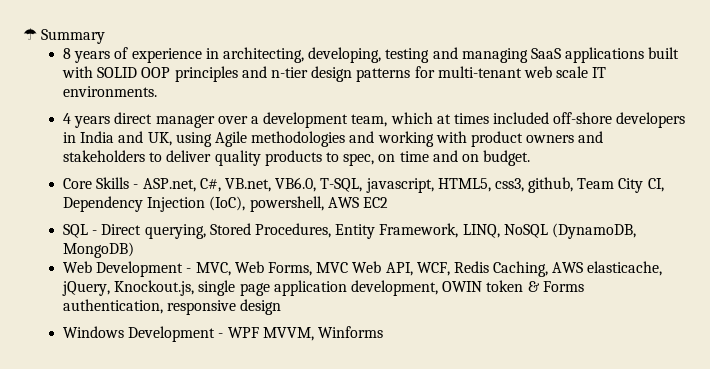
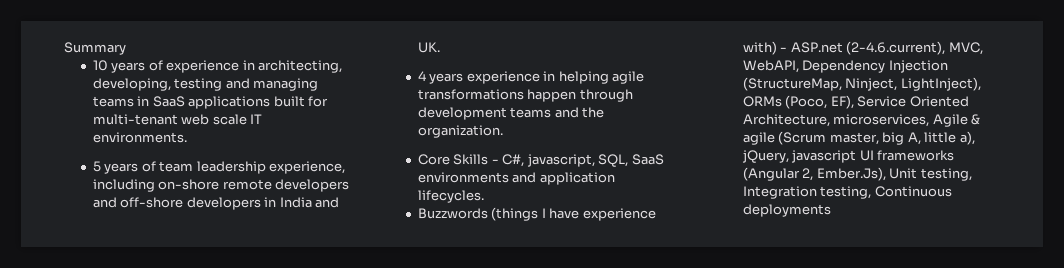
[23,28,37,40] ☂ -> (64, 48) none
[63,48,72,59] 8 -> [92,60,108,71] 10
(528, 55) none -> [92,96,150,107] teams in
[62,66,411,82] with SOLID OOP principles and n-tier design patterns -> (305, 101) none
[63,112,550,128] 4 years direct manager over a development team, which at times included -> [92,161,346,174] [92,179,350,192] [92,197,117,208] 5 years of team leadership experience, including on-shore remote developers and
[147,131,604,147] [63,150,531,166] [63,177,664,193] [63,196,389,212] [63,223,636,239] [63,242,135,258] [63,261,663,277] [62,280,584,296] [63,299,282,315] [63,326,384,342] UK, using Agile methodologies and working with product owners and stakeholders to deliver quality products to spec, on time and on budget. // Core Skills - ASP.net, C#, VB.net, VB6.0, T-SQL, javascript, HTML5, css3, github, Team City CI, Dependency Injection (IoC), powershell, AWS EC2 // SQL - Direct querying, Stored Procedures, Entity Framework, LINQ, NoSQL (DynamoDB, MongoDB) // Web Development - MVC, Web Forms, MVC Web API, WCF, Redis Caching, AWS elasticache, jQuery, Knockout.js, single page application development, OWIN token & Forms authentication, responsive design // Windows Development - WPF MVVM, Winforms -> [417,42,440,53] [417,71,645,84] [417,89,633,102] [417,107,605,120] [417,125,503,138] [417,154,664,167] [417,172,615,185] [417,190,484,203] [417,207,656,221] [742,41,983,55] [742,60,948,73] [742,77,981,91] [742,95,969,109] [742,114,981,127] [742,131,975,145] [741,150,955,163] [742,167,972,181] [742,186,952,199] [742,204,831,217] UK. // 4 years experience in helping agile transformations happen through development teams and the organization. // Core Skills - C#, javascript, SQL, SaaS environments and application lifecycles. // Buzzwords (things I have experience with) - ASP.net (2-4.6.current), MVC, WebAPI, Dependency Injection (StructureMap, Ninject, LightInject), ORMs (Poco, EF), Service Oriented Architecture, microservices, Agile & agile (Scrum master, big A, little a), jQuery, javascript UI frameworks (Angular 2, Ember.Js), Unit testing, Integration testing, Continuous deployments

